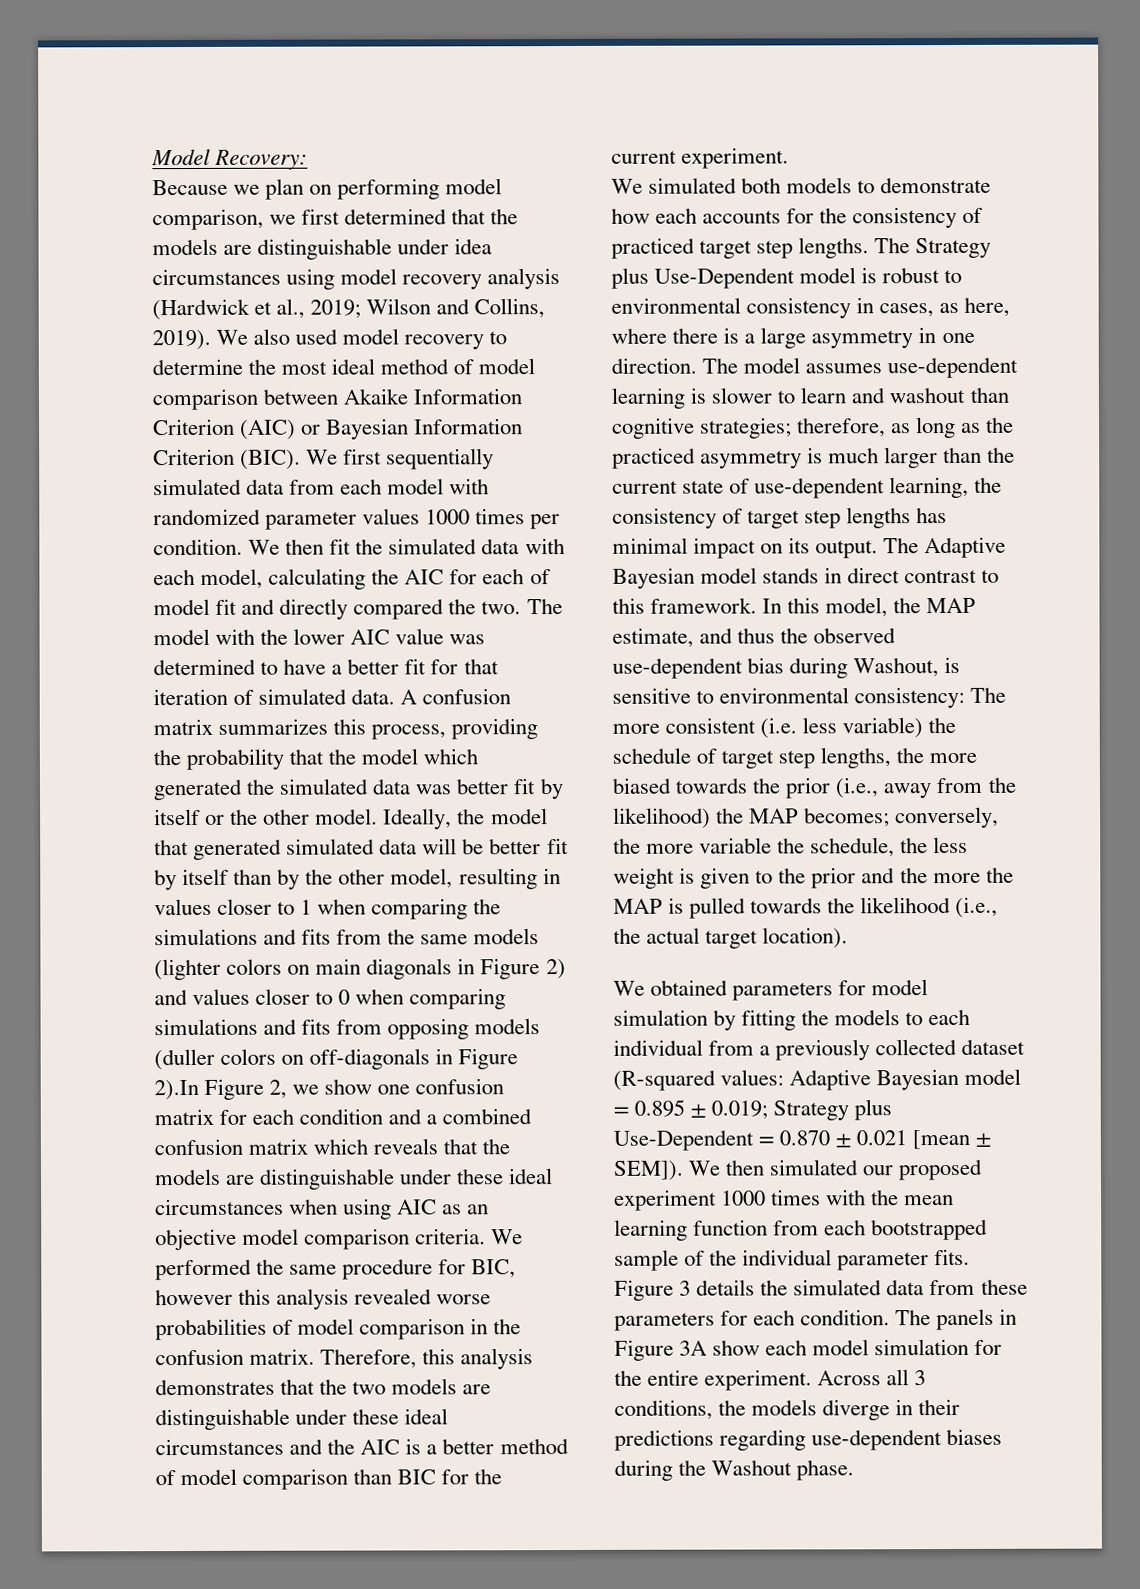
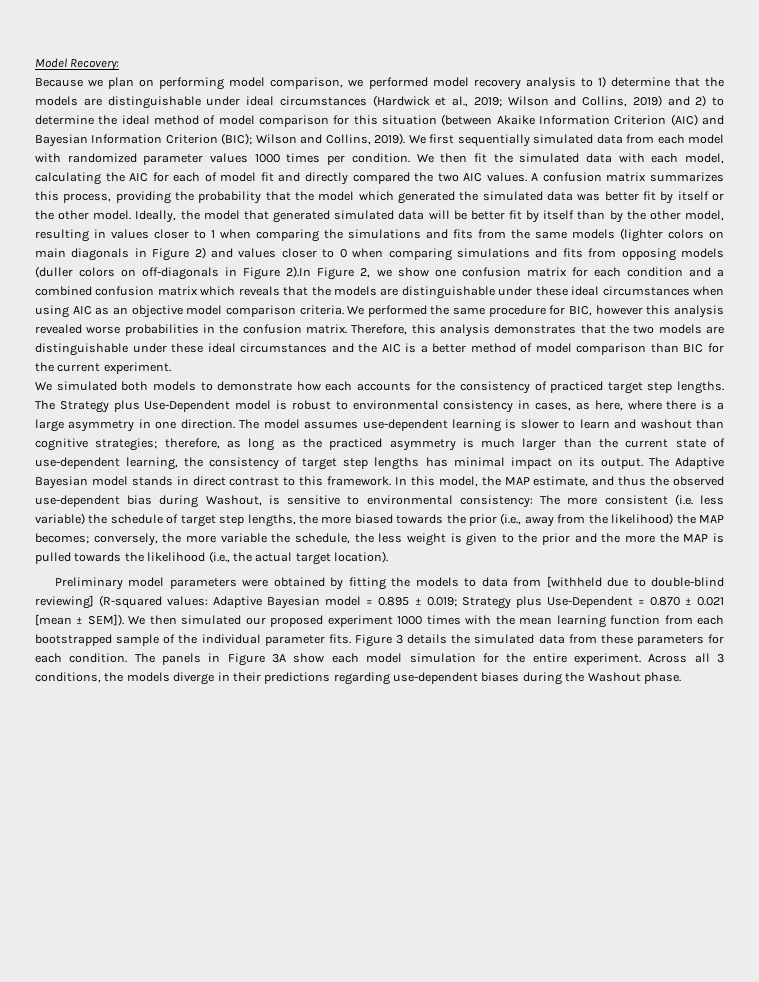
[301,208,519,225] [152,238,493,260] [152,268,561,290] first determined that the models are distinguishable under idea circumstances using model recovery analysis -> [368,76,724,90] [35,96,367,109] performed model recovery analysis to 1) determine that the models are distinguishable under ideal circumstances
[152,328,485,351] 2019). We also used model recovery -> [632,95,707,107] 2019) and 2)
[281,361,328,375] most -> (118, 120) none
[263,388,339,405] between -> [333,114,493,126] for this situation (between
[301,424,322,435] or -> [702,115,724,125] and
[240,449,302,470] (BIC). -> [221,133,406,145] (BIC); Wilson and Collins, 2019).
[481,598,563,615] [153,628,486,646] [153,658,499,676] [153,688,396,706] two. The model with the lower AIC value was determined to have a better fit for that iteration of simulated data. -> [437,172,527,182] two AIC values.
[272,1318,466,1340] of model comparison -> (199, 330) none
[613,979,929,1001] [613,1009,708,1026] We obtained parameters for model simulation -> [54,577,325,590] Preliminary model parameters were obtained
[928,1008,971,1026] [613,1038,1026,1061] each individual from a previously collected dataset -> [481,576,724,588] [35,595,94,609] data from [withheld due to double-blind reviewing]

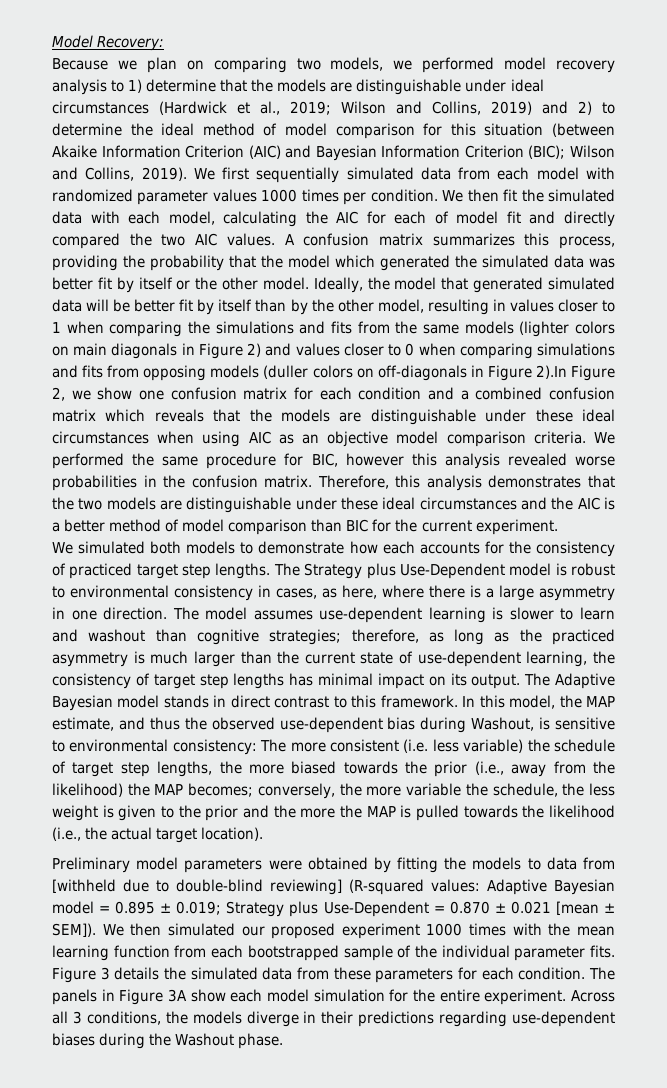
[159,77,344,90] performing model comparison, -> [213,57,384,73] comparing two models,

